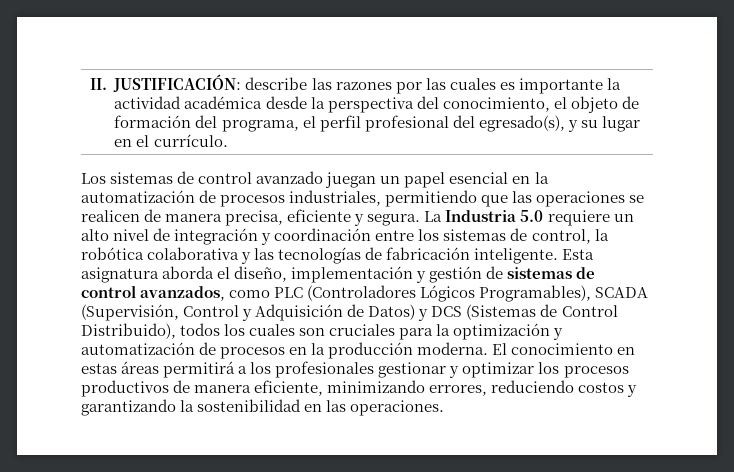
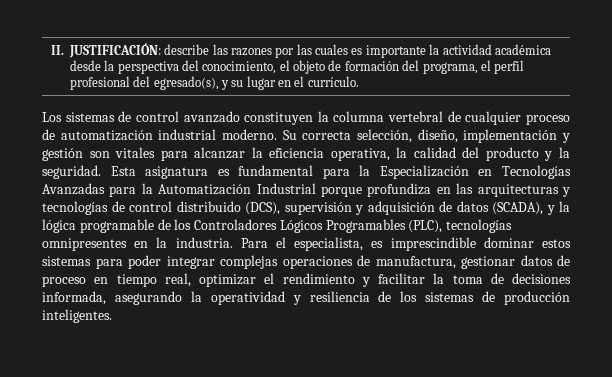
[325,172,549,188] [81,190,645,207] [81,209,634,226] [81,228,609,245] [81,247,595,264] [81,266,596,283] [81,285,649,302] [81,304,618,321] [81,323,564,340] [81,342,636,359] [81,361,629,378] [81,380,638,397] [81,399,445,416] juegan un papel esencial en la automatización de procesos industriales, permitiendo que las operaciones se realicen de manera precisa, eficiente y segura. La Industria 5.0 requiere un alto nivel de integración y coordinación entre los sistemas de control, la robótica colaborativa y las tecnologías de fabricación inteligente. Esta asignatura aborda el diseño, implementación y gestión de sistemas de control avanzados, como PLC (Controladores Lógicos Programables), SCADA (Supervisión, Control y Adquisición de Datos) y DCS (Sistemas de Control Distribuido), todos los cuales son cruciales para la optimización y automatización de procesos en la producción moderna. El conocimiento en estas áreas permitirá a los profesionales gestionar y optimizar los procesos productivos de manera eficiente, minimizando errores, reduciendo costos y garantizando la sostenibilidad en las operaciones. -> [244,111,570,125] [42,129,570,143] [42,147,571,161] [42,165,571,179] [42,183,570,197] [42,201,570,215] [42,219,513,233] [42,237,571,251] [42,255,570,269] [42,273,571,287] [42,291,570,305] [42,309,112,323] constituyen la columna vertebral de cualquier proceso de automatización industrial moderno. Su correcta selección, diseño, implementación y gestión son vitales para alcanzar la eficiencia operativa, la calidad del producto y la seguridad. Esta asignatura es fundamental para la Especialización en Tecnologías Avanzadas para la Automatización Industrial porque profundiza en las arquitecturas y tecnologías de control distribuido (DCS), supervisión y adquisición de datos (SCADA), y la lógica programable de los Controladores Lógicos Programables (PLC), tecnologías omnipresentes en la industria. Para el especialista, es imprescindible dominar estos sistemas para poder integrar complejas operaciones de manufactura, gestionar datos de proceso en tiempo real, optimizar el rendimiento y facilitar la toma de decisiones informada, asegurando la operatividad y resiliencia de los sistemas de producción inteligentes.

